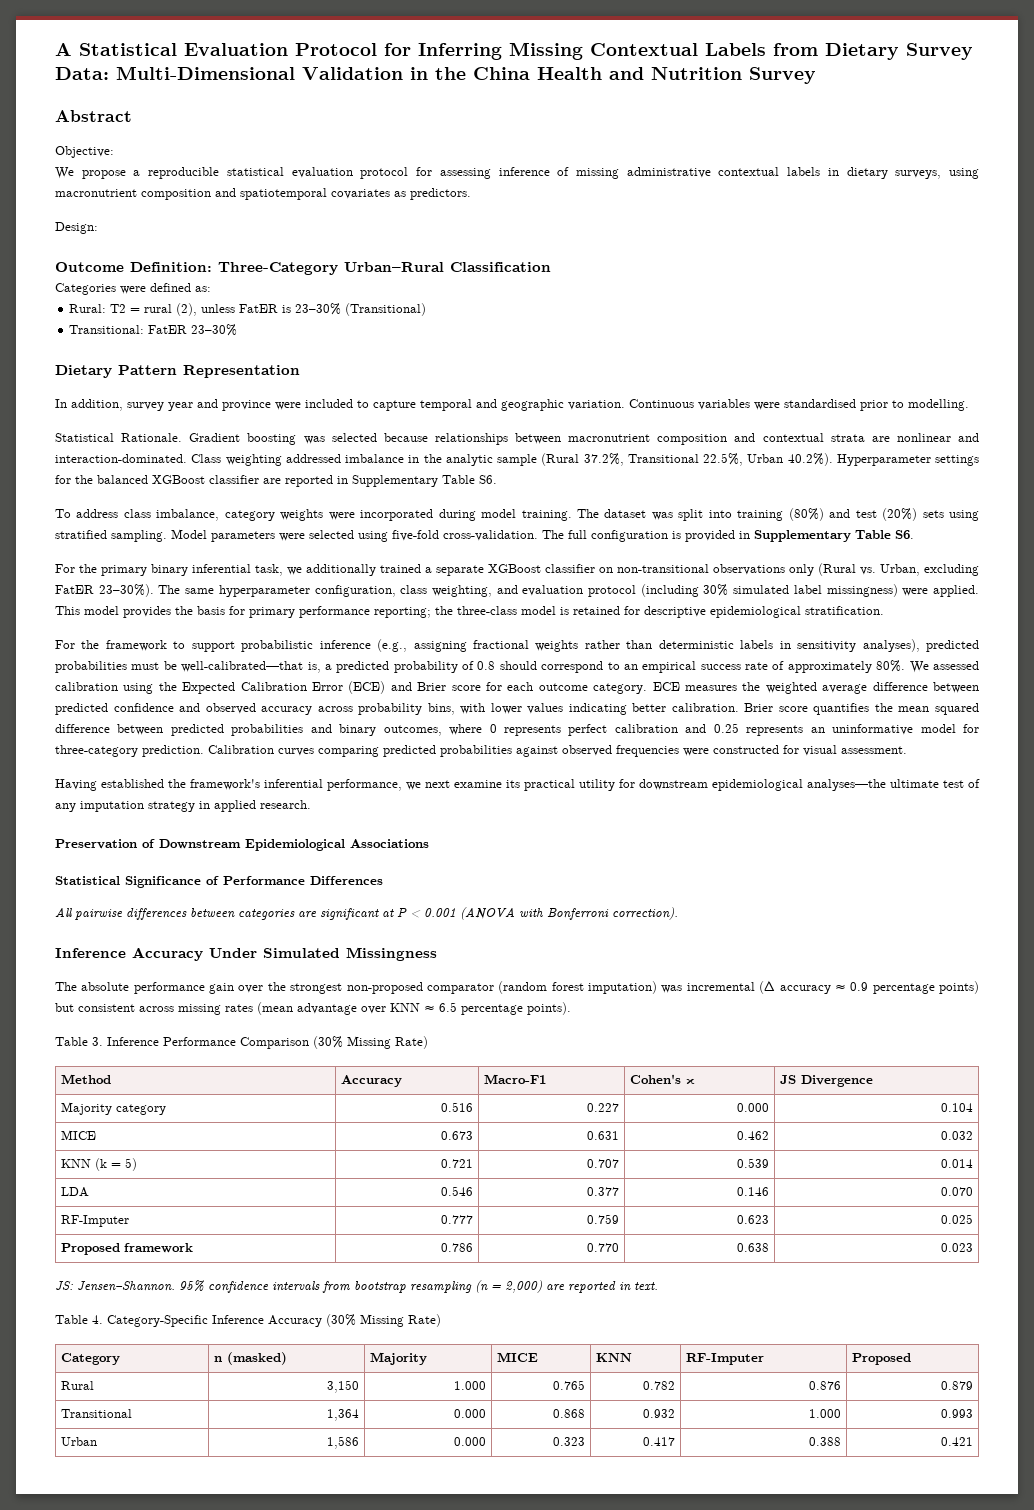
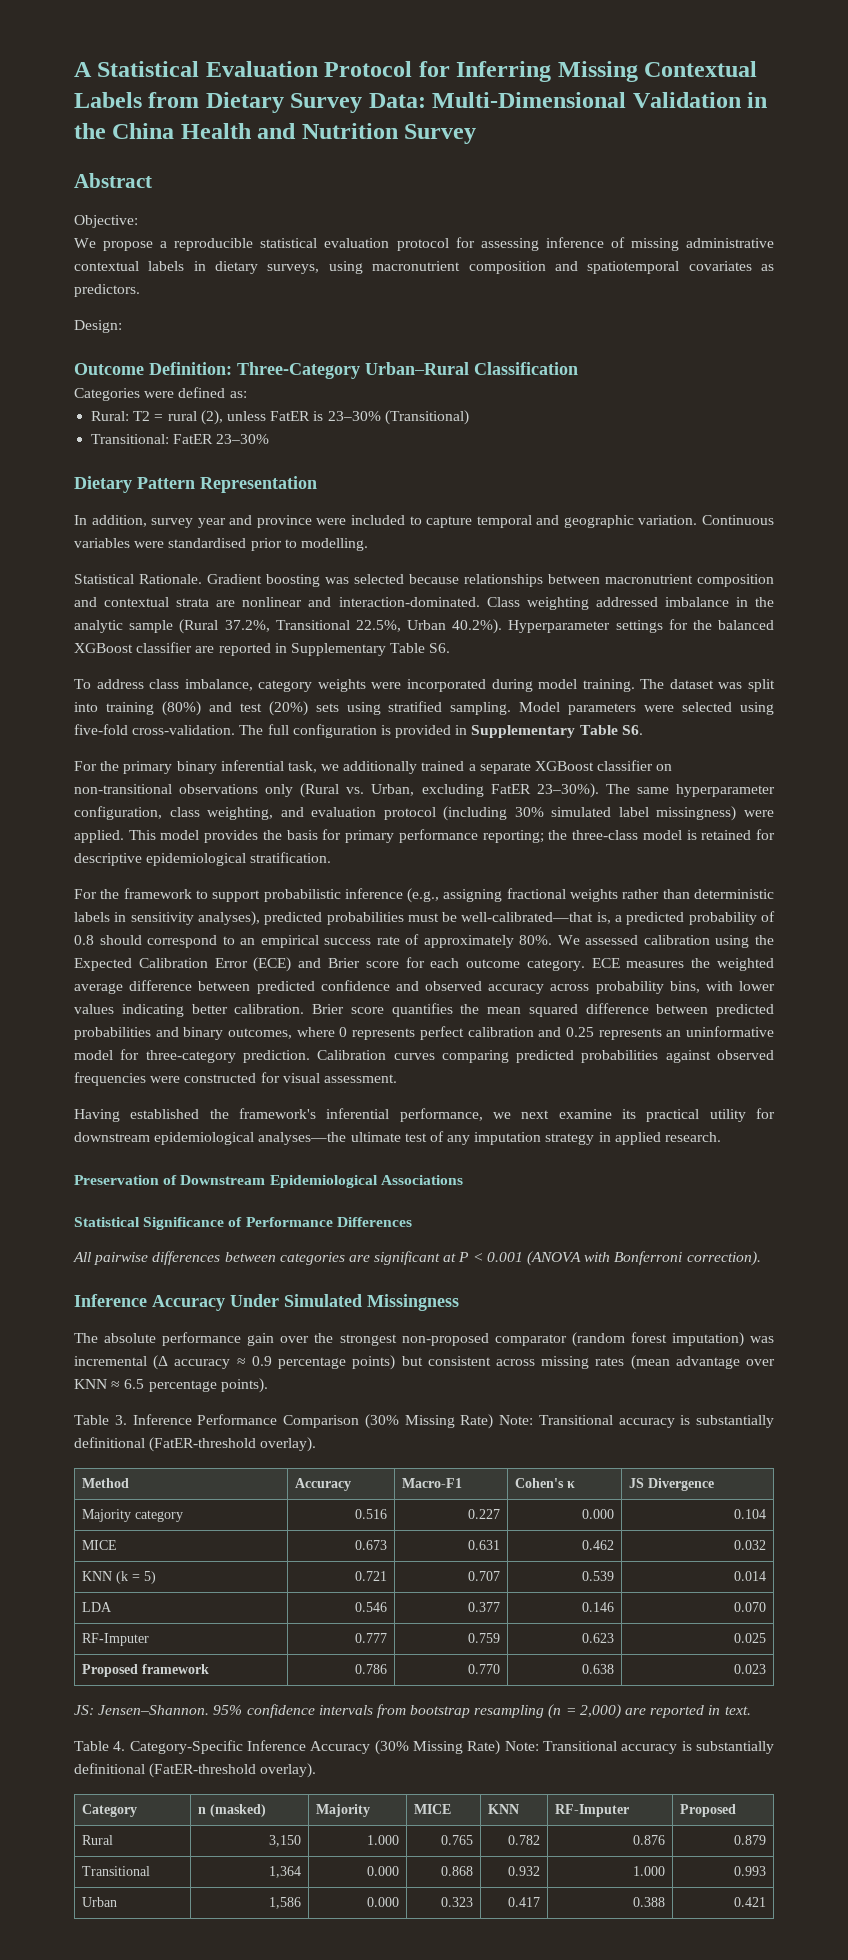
(428, 1042) none -> [499,1415,774,1428] [74,1437,317,1452] Note: Transitional accuracy is substantially definitional (FatER-threshold overlay).
(441, 1320) none -> [504,1741,775,1754] [74,1763,317,1778] Note: Transitional accuracy is substantially definitional (FatER-threshold overlay).

